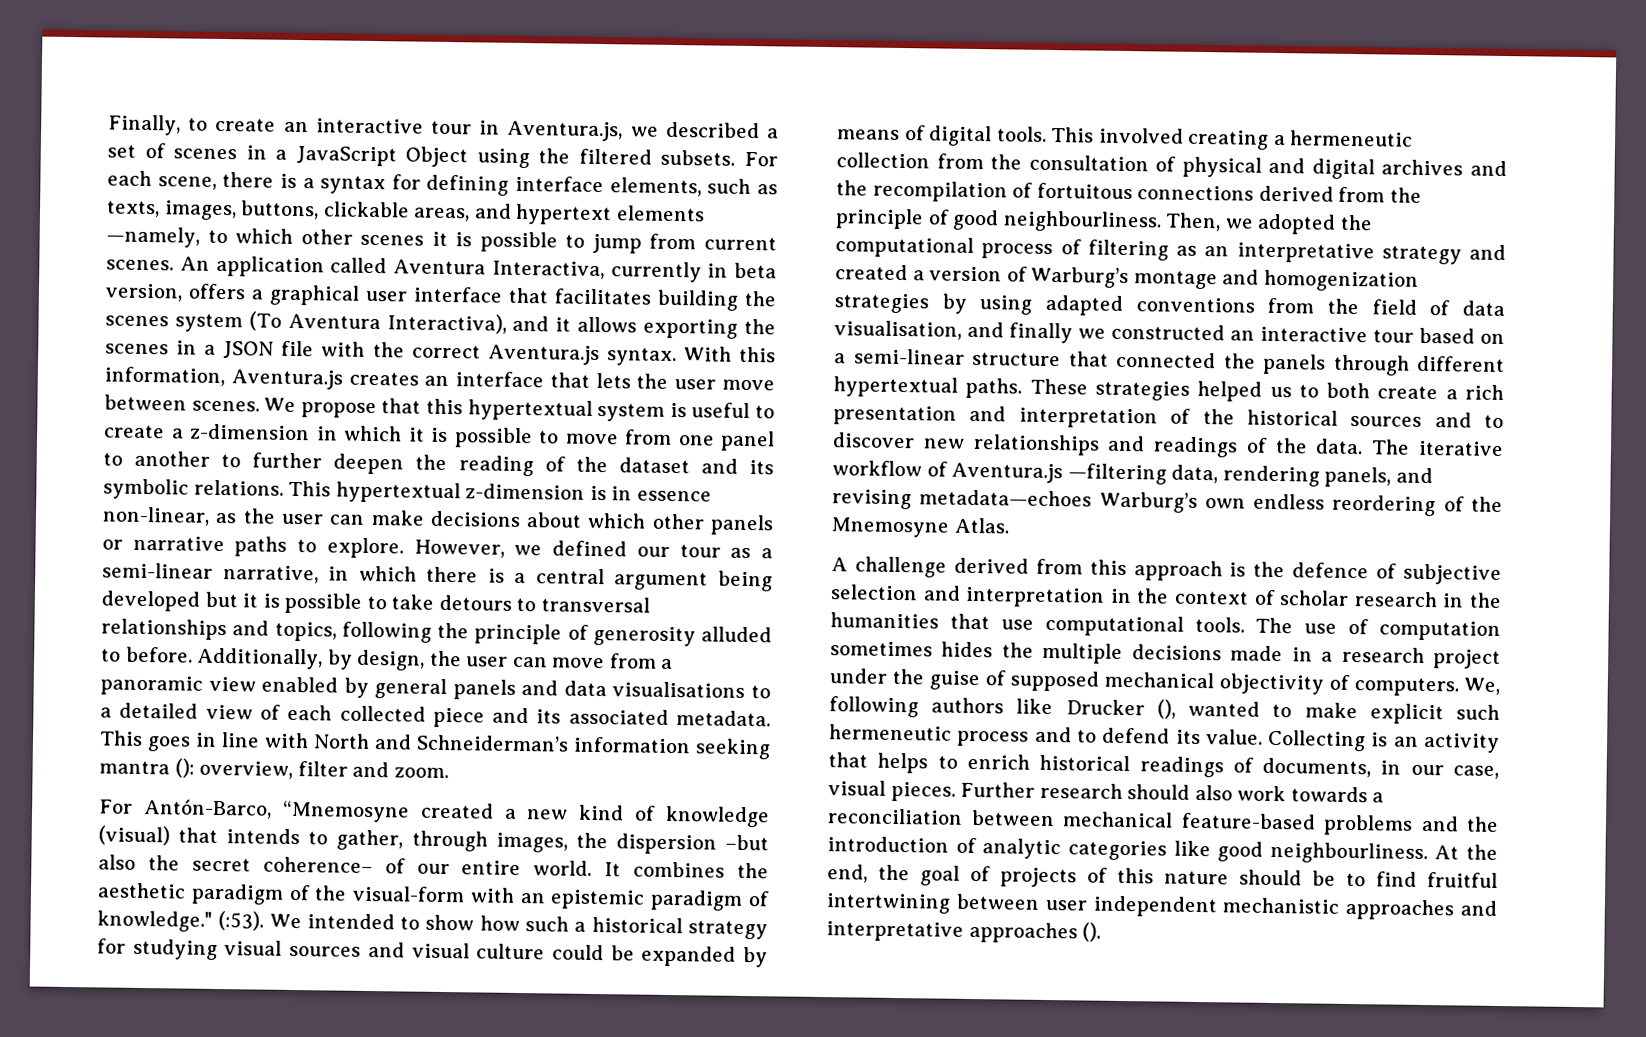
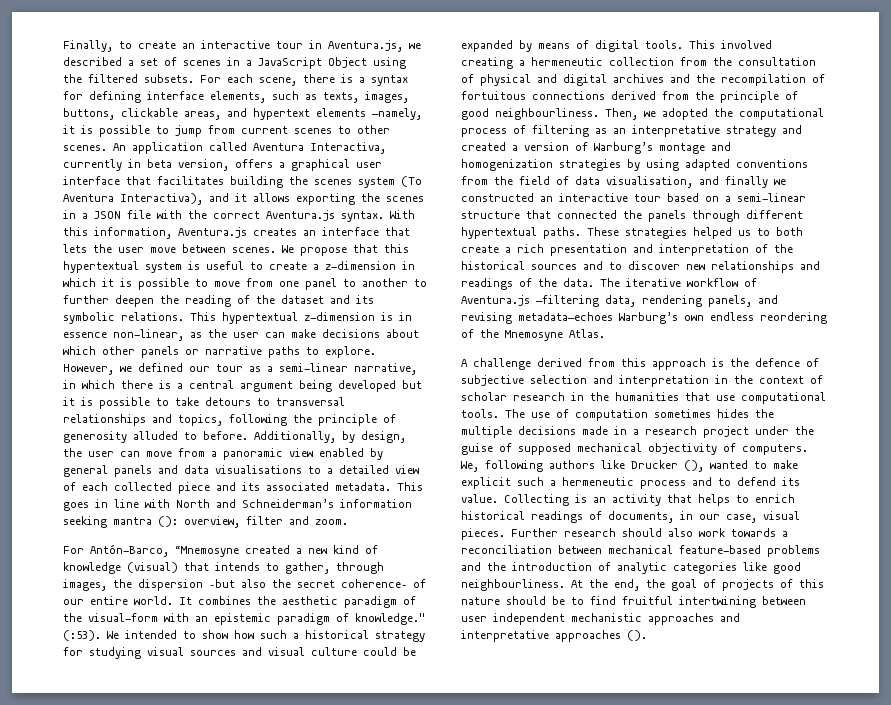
[207,228,425,246] to which other scenes -> (422, 114) none
(777, 243) none -> [294,125,390,134] scenes to other
(1500, 712) none -> [550,480,556,486] a

